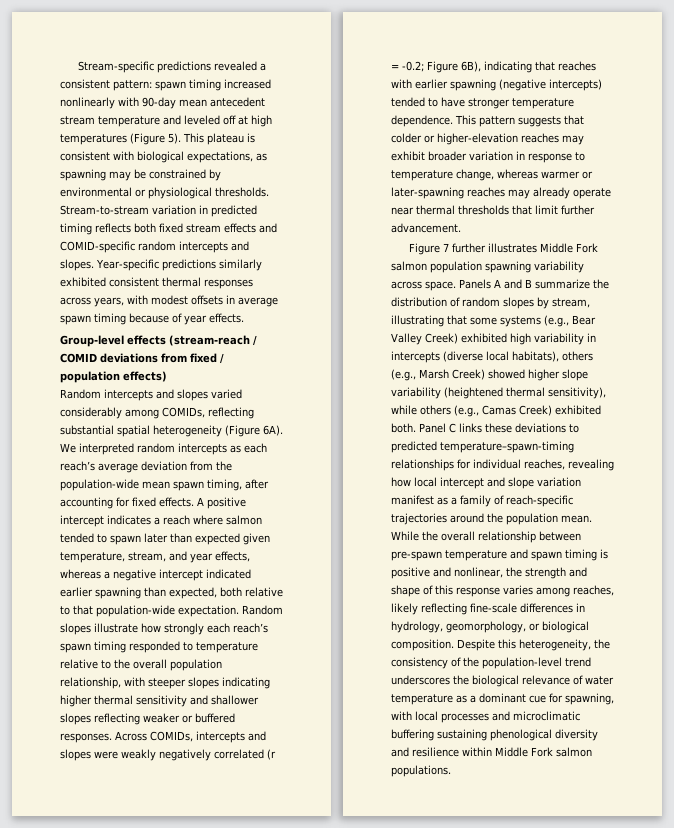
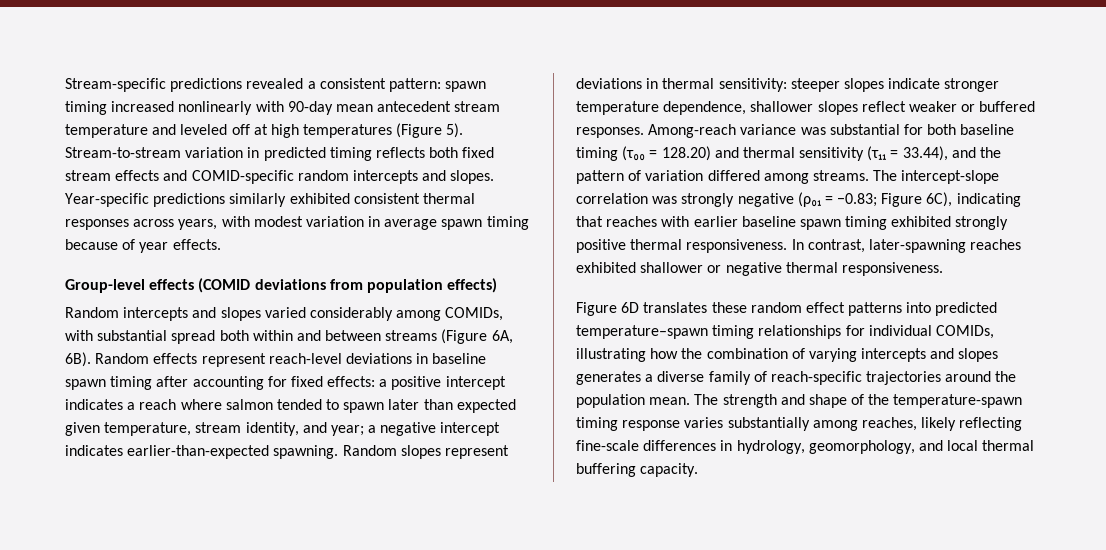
[183,133,255,145] [60,151,267,163] [60,169,221,181] [60,187,269,199] This plateau is consistent with biological expectations, as spawning may be constrained by environmental or physiological thresholds. -> (464, 130) none
[191,295,223,305] offsets -> [305,216,364,227] variation
[169,335,257,346] [60,353,224,364] (stream-reach / COMID deviations from fixed / -> [198,278,363,293] (COMID deviations from
[208,407,254,419] [60,425,283,437] [60,443,267,455] [60,461,232,473] [60,479,242,491] reflecting substantial spatial heterogeneity (Figure 6A). We interpreted random intercepts as each reach’s average deviation from the population-wide mean spawn timing, -> [65,329,513,344] [65,352,487,367] [65,376,153,390] with substantial spread both within and between streams (Figure 6A, 6B). Random effects represent reach-level deviations in baseline spawn timing
[159,497,204,507] effects. A -> [327,376,388,387] effects: a
[128,551,250,563] [60,569,251,581] [60,587,283,599] [60,605,283,617] [60,623,268,635] [60,641,258,653] [60,659,222,671] [60,677,270,689] [60,695,208,707] stream, and year effects, whereas a negative intercept indicated earlier spawning than expected, both relative to that population-wide expectation. Random slopes illustrate how strongly each reach’s spawn timing responded to temperature relative to the overall population relationship, with steeper slopes indicating higher thermal sensitivity and -> [195,422,501,436] [65,445,509,459] [576,78,1000,92] [576,101,747,115] stream identity, and year; a negative intercept indicates earlier-than-expected spawning. Random slopes represent deviations in thermal sensitivity: steeper slopes indicate stronger temperature dependence,
[94,713,140,725] reflecting -> [861,101,906,112] reflect
[115,731,266,743] [60,749,276,761] [391,61,481,73] Across COMIDs, intercepts and slopes were weakly negatively correlated (r = -0.2; Figure 6B), -> [648,124,1015,138] [576,146,1002,161] [576,170,1000,184] [576,192,953,207] Among-reach variance was substantial for both baseline timing (τ₀₀ = 128.20) and thermal sensitivity (τ₁₁ = 33.44), and the pattern of variation differed among streams. The intercept-slope correlation was strongly negative (ρ₀₁ = −0.83; Figure 6C),
[450,79,602,91] [391,97,574,109] [391,115,584,127] [391,133,584,145] [391,151,585,163] [391,169,593,181] [391,187,611,199] [391,205,595,215] [391,223,461,233] [408,243,598,255] [391,261,584,273] [391,279,609,291] [391,297,590,309] [391,315,596,327] [391,333,596,345] [391,351,593,363] [391,369,588,381] [391,387,606,399] [391,405,601,417] [391,423,579,433] [391,441,574,453] [391,459,614,471] [391,477,581,489] [391,495,457,505] spawning (negative intercepts) tended to have stronger temperature dependence. This pattern suggests that colder or higher-elevation reaches may exhibit broader variation in response to temperature change, whereas warmer or later-spawning reaches may already operate near thermal thresholds that limit further advancement. // Figure 7 further illustrates Middle Fork salmon population spawning variability across space. Panels A and B summarize the distribution of random slopes by stream, illustrating that some systems (e.g., Bear Valley Creek) exhibited high variability in intercepts (diverse local habitats), others (e.g., Marsh Creek) showed higher slope variability (heightened thermal sensitivity), while others (e.g., Camas Creek) exhibited both. Panel C links these deviations to predicted temperature–spawn-timing relationships for individual reaches, revealing how local intercept and slope variation manifest as a -> [741,216,1009,230] [576,239,1022,253] [576,262,943,276] [576,302,998,316] [576,325,994,339] [576,348,999,362] [576,371,705,385] baseline spawn timing exhibited strongly positive thermal responsiveness. In contrast, later-spawning reaches exhibited shallower or negative thermal responsiveness. // Figure 6D translates these random effect patterns into predicted temperature–spawn timing relationships for individual COMIDs, illustrating how the combination of varying intercepts and slopes generates a diverse
[391,531,581,543] [391,549,608,561] [391,567,522,579] While the overall relationship between pre-spawn temperature and spawn timing is positive and nonlinear, the -> [694,394,719,405] The
[435,585,453,595] this -> [868,394,1023,408] [576,417,618,431] the temperature-spawn timing
(533, 590) none -> [727,417,810,431] substantially
[529,621,589,633] [391,639,610,651] [391,657,591,669] [391,675,614,687] [391,693,614,705] [391,711,580,723] [391,729,598,741] [391,747,592,757] [391,765,451,777] or biological composition. Despite this heterogeneity, the consistency of the population-level trend underscores the biological relevance of water temperature as a dominant cue for spawning, with local processes and microclimatic buffering sustaining phenological diversity and resilience within Middle Fork salmon populations. -> [918,440,1035,451] [576,463,699,477] and local thermal buffering capacity.

